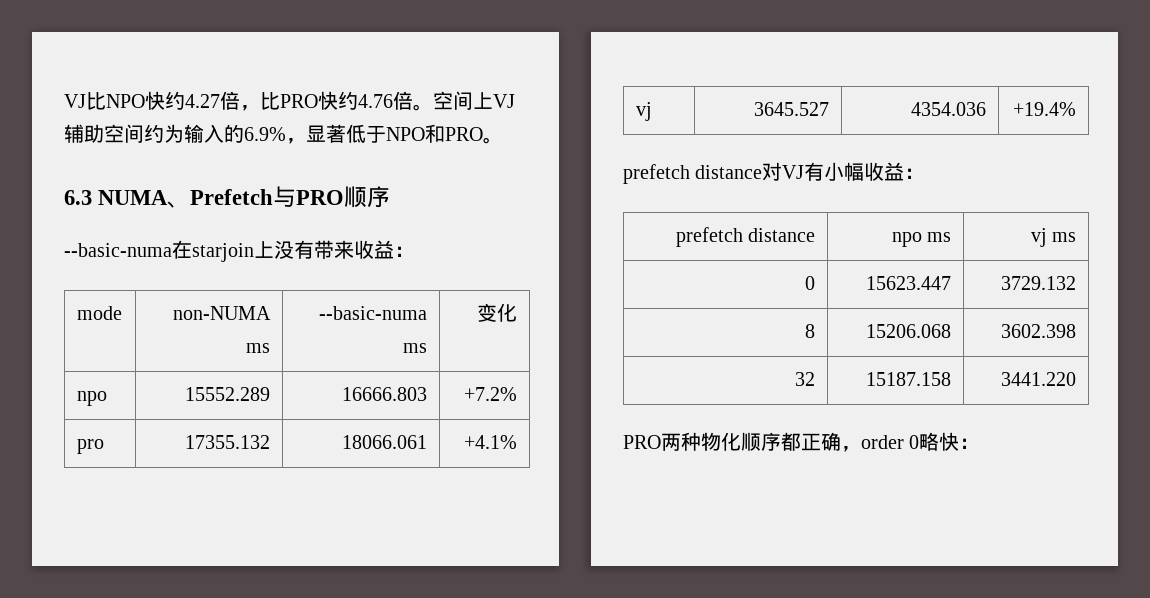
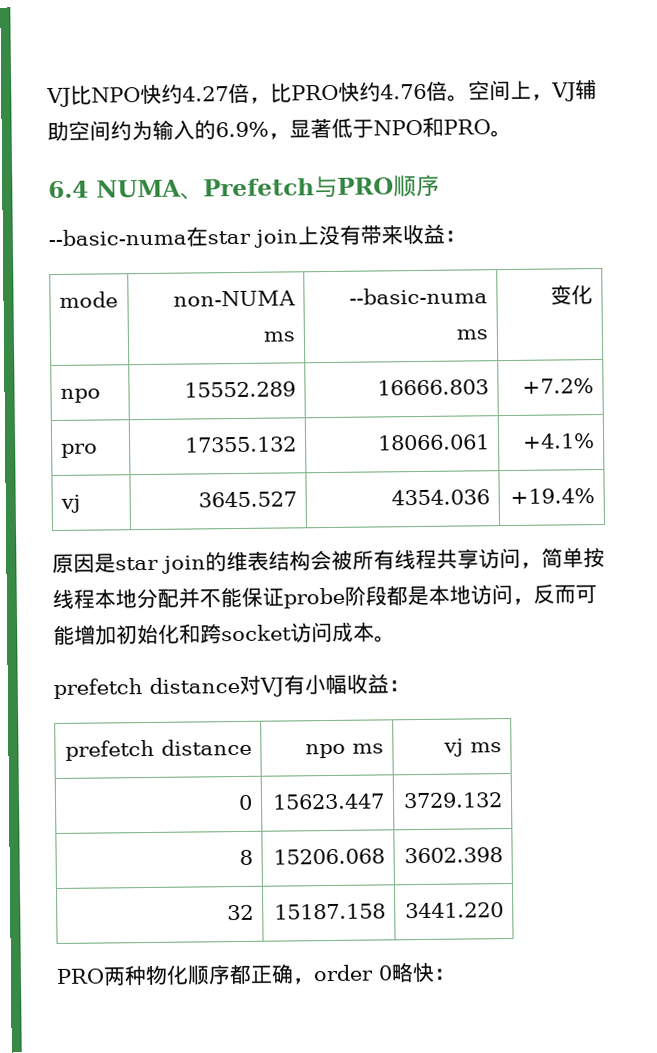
(493, 100) none -> [531,93,553,101] ，
[64,190,92,205] 6.3 -> [48,180,89,199] 6.4
[192,243,254,262] starjoin -> [207,229,298,248] star join
(1077, 109) none -> [52,547,605,574] [52,583,597,610] [53,621,396,646] // 原因是star join的维表结构会被所有线程共享访问，简单按线程本地分配并不能保证probe阶段都是本地访问，反而可能增加初始化和跨socket访问成本。

